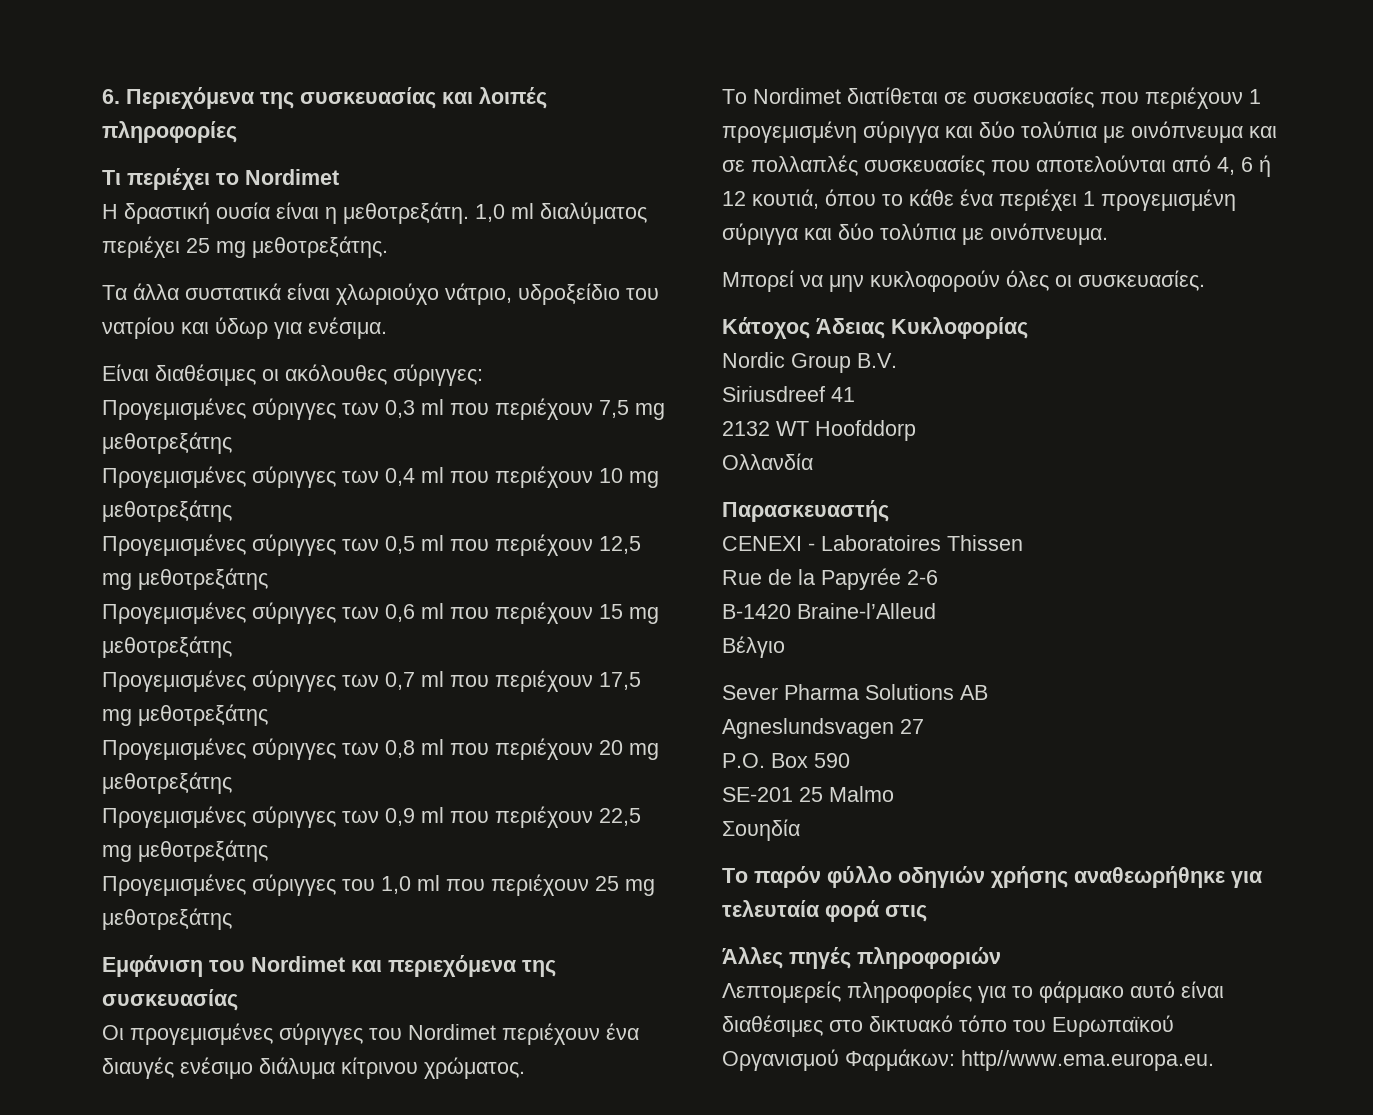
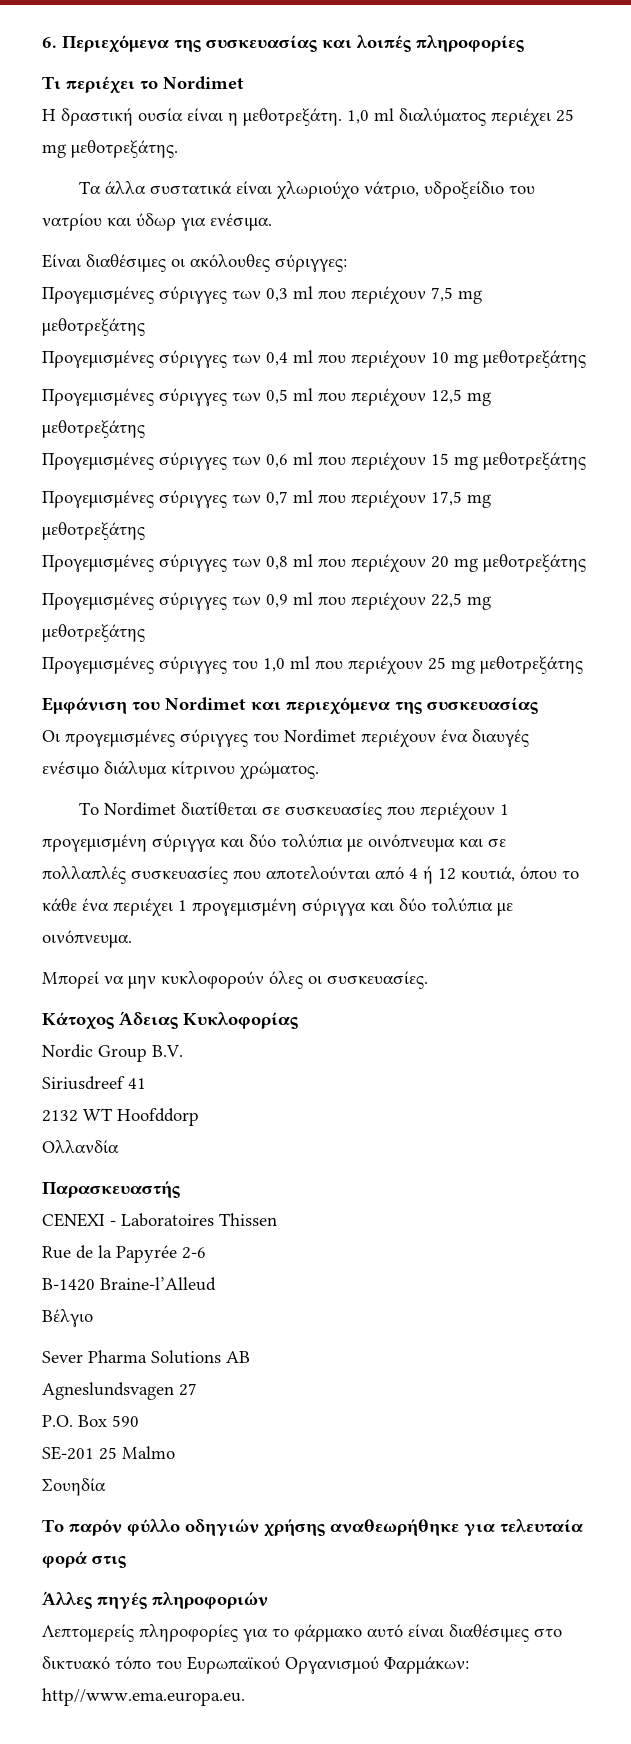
[1217,157,1253,175] 4, 6 -> [409,868,418,879] 4

